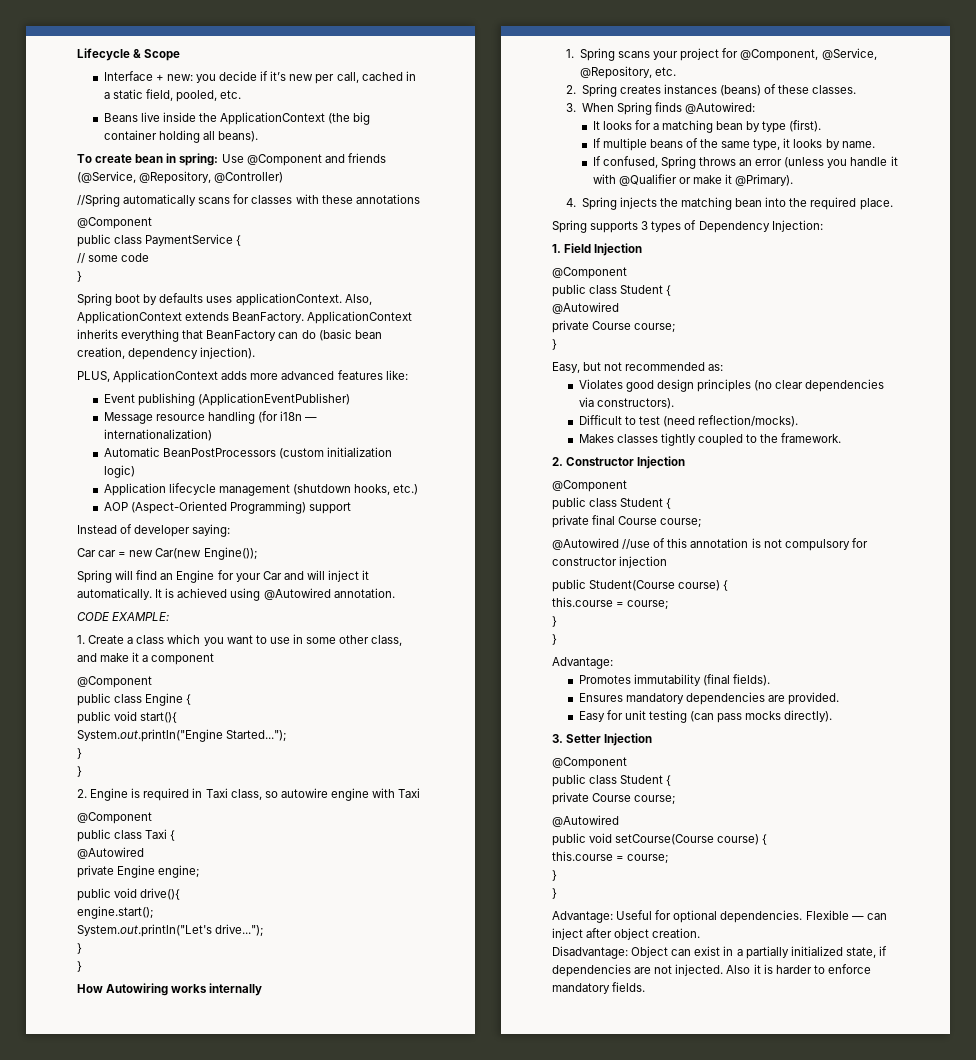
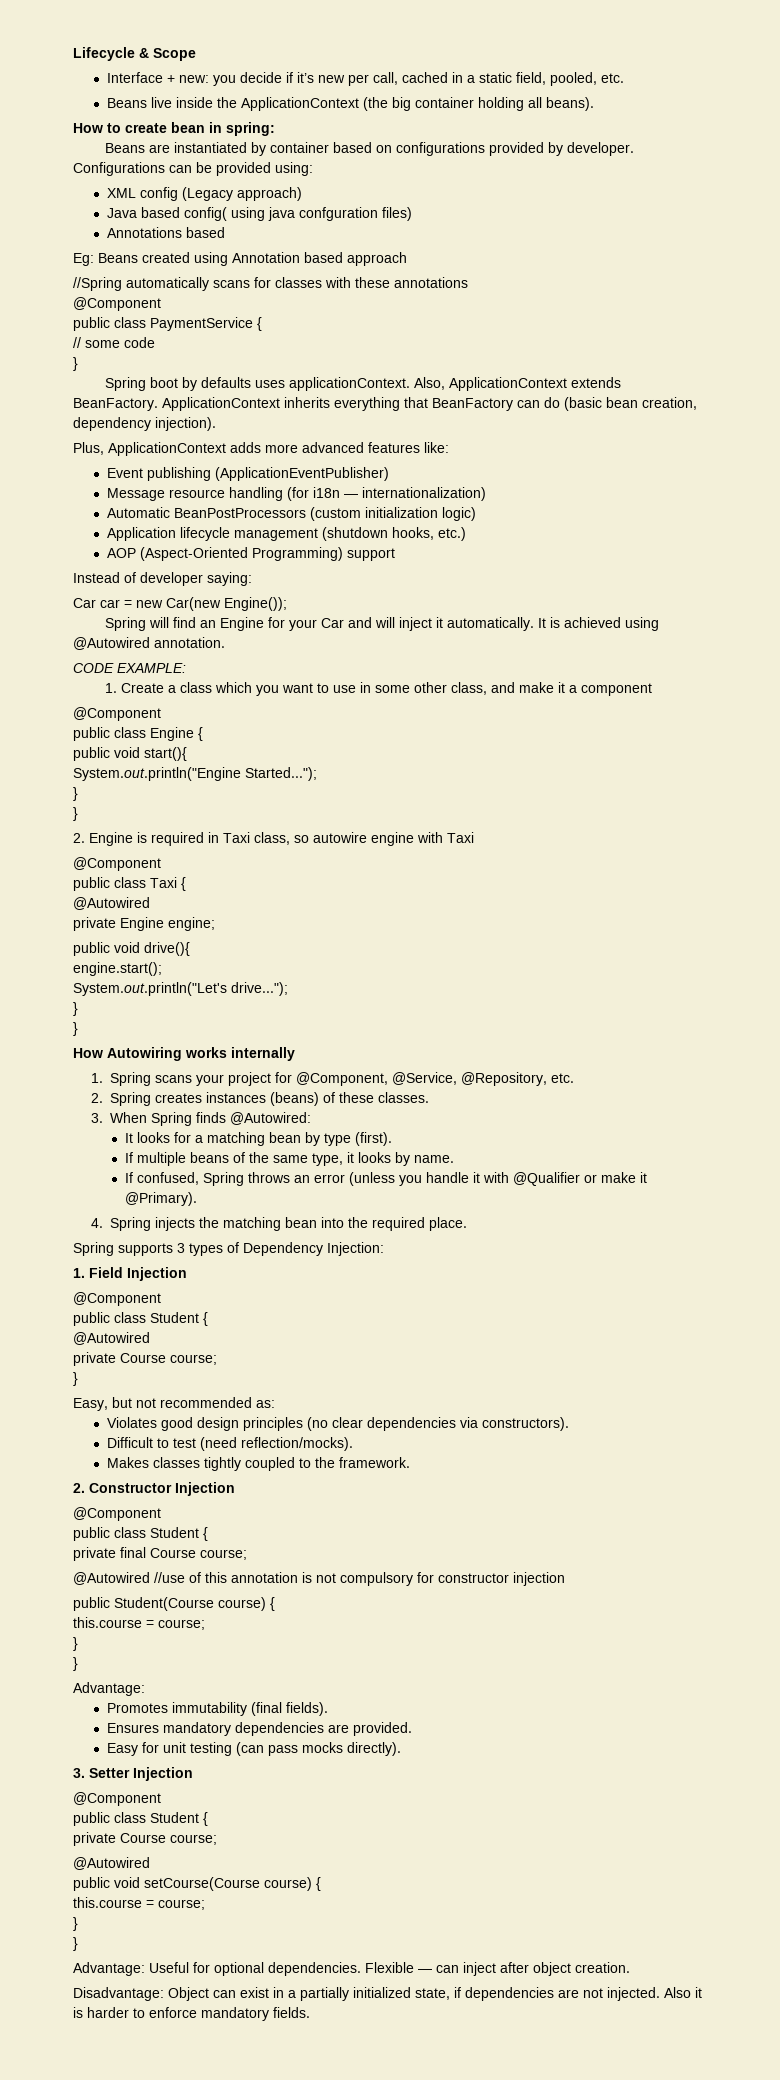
[77,154,92,163] To -> [73,123,121,133] How to
[221,153,386,166] [77,171,284,184] Use @Component and friends (@Service, @Repository, @Controller) -> [105,142,635,156] [73,162,313,176] [106,187,302,201] [106,207,412,221] [106,227,225,238] [73,252,407,266] // Beans are instantiated by container based on configurations provided by developer. Configurations can be provided using: // XML config (Legacy approach) // Java based config( using java confguration files) // Annotations based // Eg: Beans created using Annotation based approach
[77,371,110,382] PLUS, -> [73,442,104,455] Plus,

